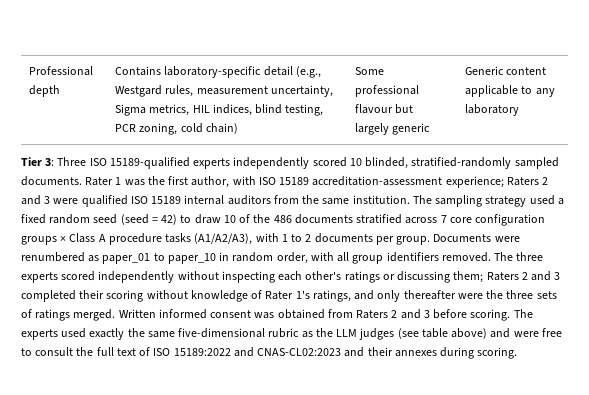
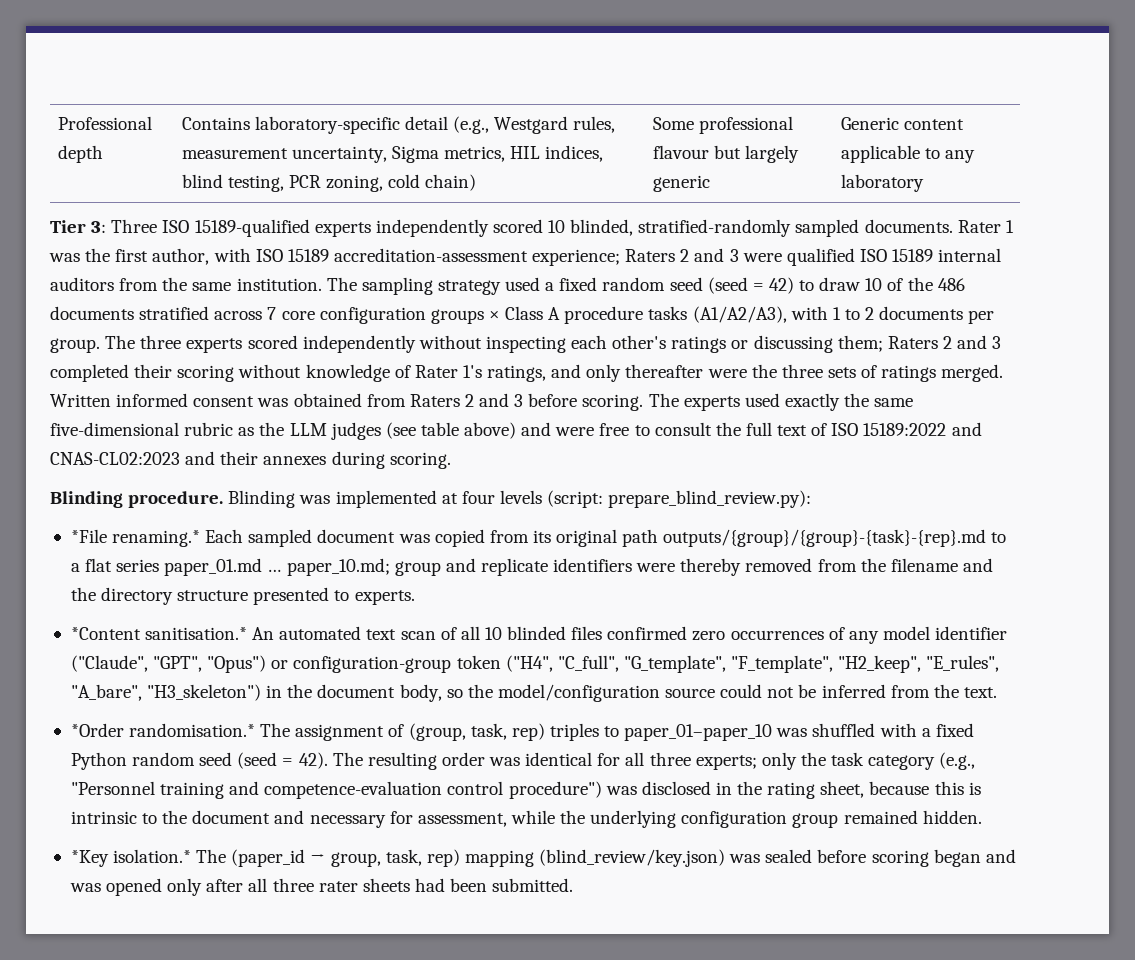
[433,234,520,242] [21,252,491,264] Documents were renumbered as paper_01 to paper_10 in random order, with all group identifiers removed. -> (100, 345) none
(518, 353) none -> [50,490,812,508] [70,529,1007,547] [70,558,993,576] [70,587,415,605] [70,626,1008,644] [70,655,1000,673] [70,684,997,702] [70,723,974,741] [70,752,976,770] [70,781,981,799] [70,810,982,828] [70,849,1016,867] [69,878,574,896] // Blinding procedure. Blinding was implemented at four levels (script: prepare_blind_review.py): // *File renaming.* Each sampled document was copied from its original path outputs/{group}/{group}-{task}-{rep}.md to a flat series paper_01.md … paper_10.md; group and replicate identifiers were thereby removed from the filename and the directory structure presented to experts. // *Content sanitisation.* An automated text scan of all 10 blinded files confirmed zero occurrences of any model identifier ("Claude", "GPT", "Opus") or configuration-group token ("H4", "C_full", "G_template", "F_template", "H2_keep", "E_rules", "A_bare", "H3_skeleton") in the document body, so the model/configuration source could not be inferred from the text. // *Order randomisation.* The assignment of (group, task, rep) triples to paper_01–paper_10 was shuffled with a fixed Python random seed (seed = 42). The resulting order was identical for all three experts; only the task category (e.g., "Personnel training and competence-evaluation control procedure") was disclosed in the rating sheet, because this is intrinsic to the document and necessary for assessment, while the underlying configuration group remained hidden. // *Key isolation.* The (paper_id → group, task, rep) mapping (blind_review/key.json) was sealed before scoring began and was opened only after all three rater sheets had been submitted.

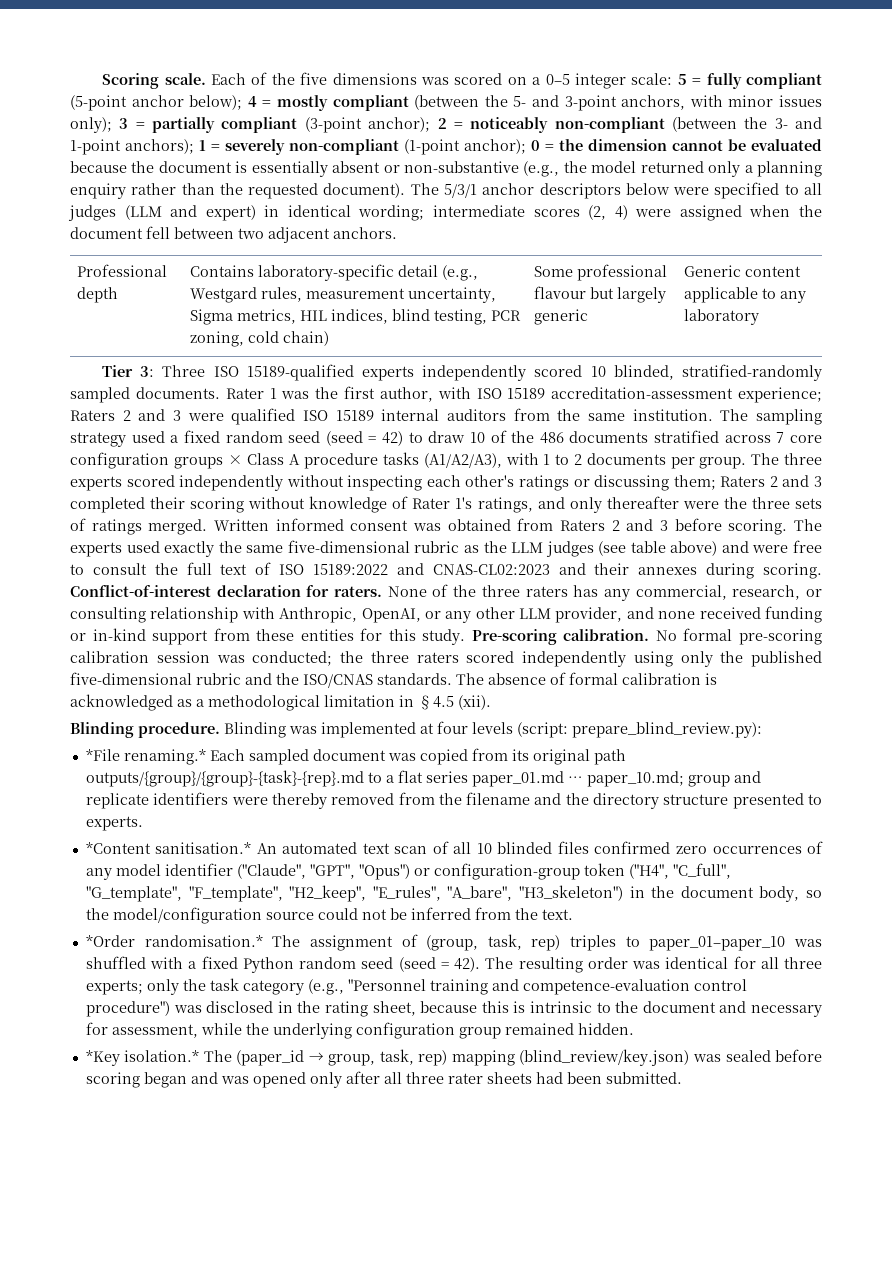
(57, 123) none -> [102,72,822,89] [70,95,823,111] [70,117,822,133] [70,139,822,155] [70,161,823,177] [70,182,823,199] [68,205,822,221] [70,226,397,243] Scoring scale. Each of the five dimensions was scored on a 0–5 integer scale: 5 = fully compliant (5-point anchor below); 4 = mostly compliant (between the 5- and 3-point anchors, with minor issues only); 3 = partially compliant (3-point anchor); 2 = noticeably non-compliant (between the 3- and 1-point anchors); 1 = severely non-compliant (1-point anchor); 0 = the dimension cannot be evaluated because the document is essentially absent or non-substantive (e.g., the model returned only a planning enquiry rather than the requested document). The 5/3/1 anchor descriptors below were specified to all judges (LLM and expert) in identical wording; intermediate scores (2, 4) were assigned when the document fell between two adjacent anchors. //
(451, 460) none -> [70,584,822,601] [70,606,822,623] [70,628,823,645] [70,651,822,667] [70,672,717,688] [70,694,491,711] Conflict-of-interest declaration for raters. None of the three raters has any commercial, research, or consulting relationship with Anthropic, OpenAI, or any other LLM provider, and none received funding or in-kind support from these entities for this study. Pre-scoring calibration. No formal pre-scoring calibration session was conducted; the three raters scored independently using only the published five-dimensional rubric and the ISO/CNAS standards. The absence of formal calibration is acknowledged as a methodological limitation in §4.5 (xii).

